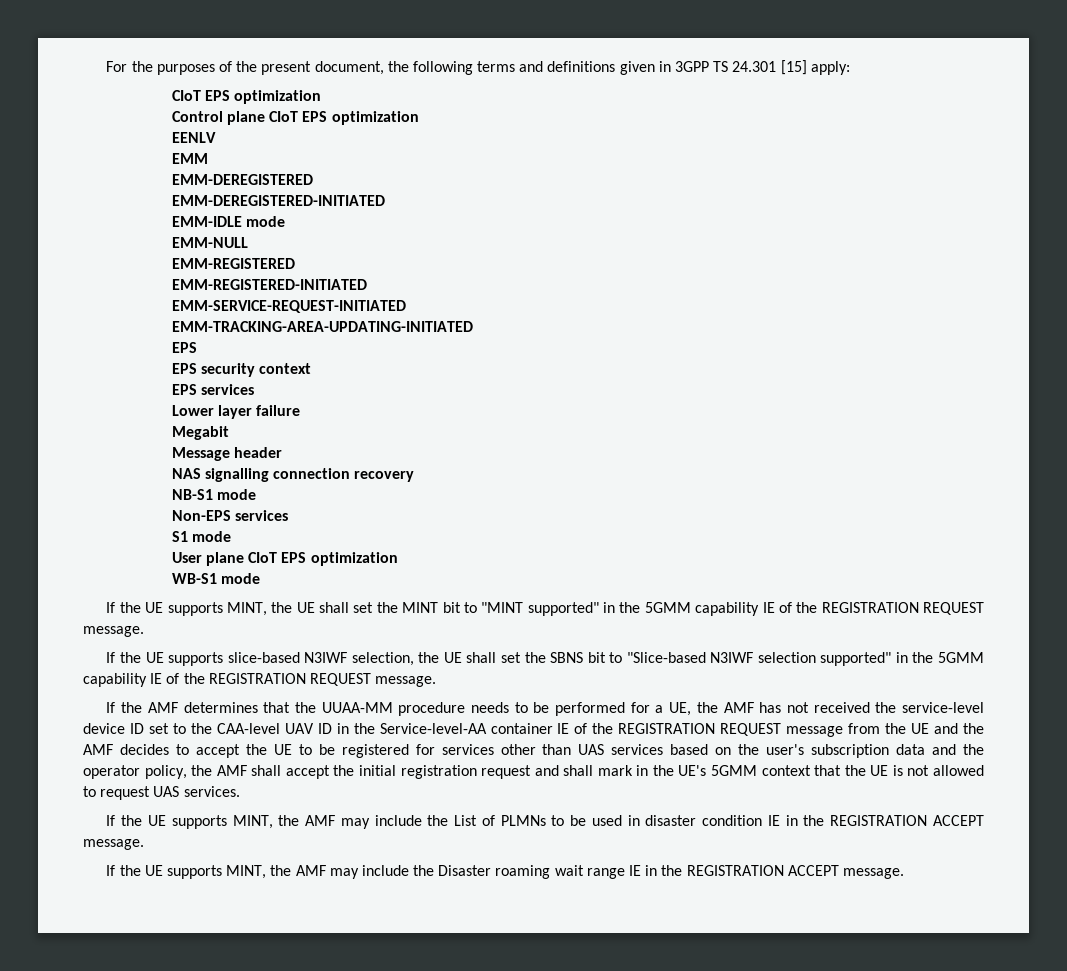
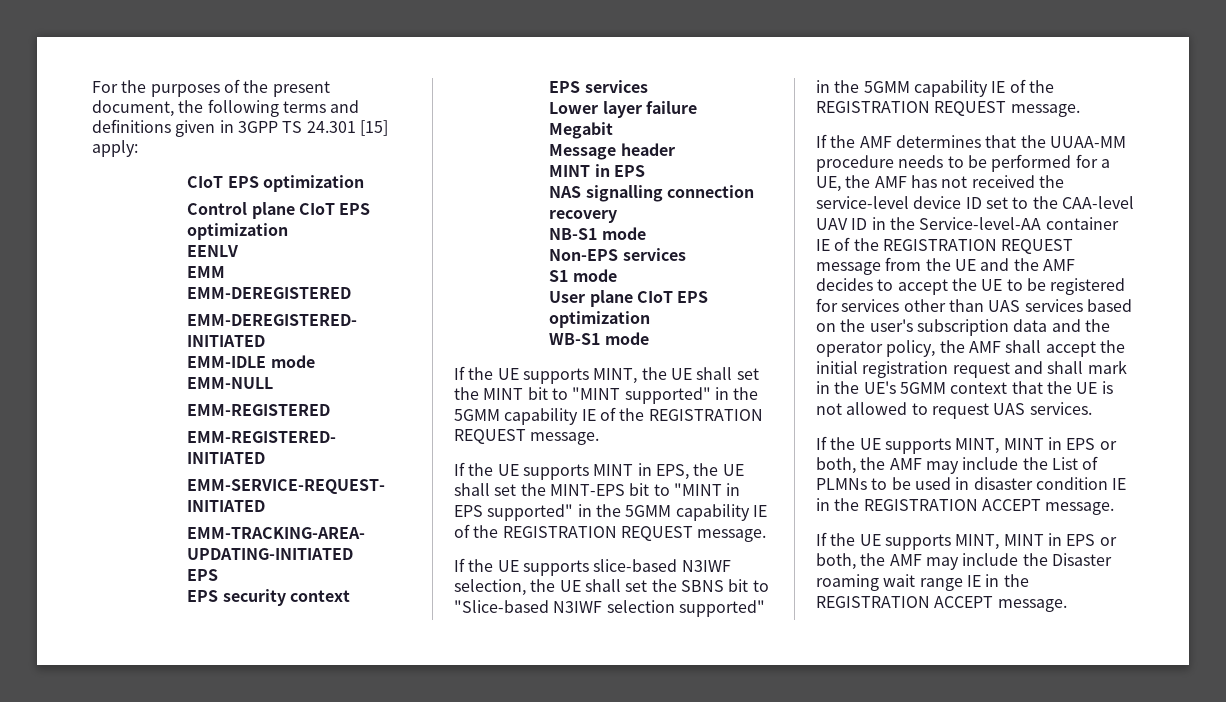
(283, 452) none -> [549,164,646,177] // MINT in EPS
(144, 631) none -> [454,462,744,480] [454,483,741,496] [454,504,767,521] [454,524,767,542] // If the UE supports MINT in EPS, the UE shall set the MINT-EPS bit to "MINT in EPS supported" in the 5GMM capability IE of the REGISTRATION REQUEST message.
(273, 822) none -> [1003,437,1117,450] [816,457,856,474] MINT in EPS or both,
(267, 872) none -> [1003,533,1117,546] [816,553,856,570] MINT in EPS or both,

